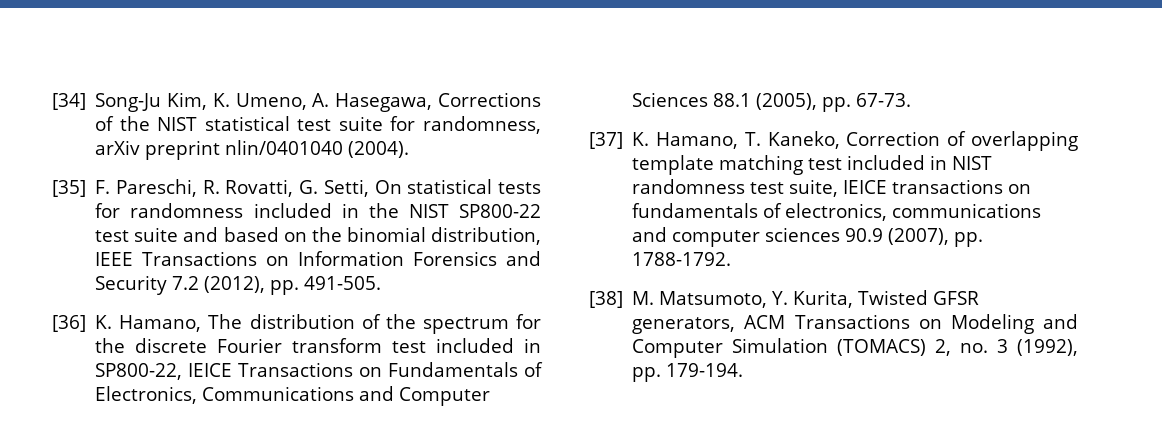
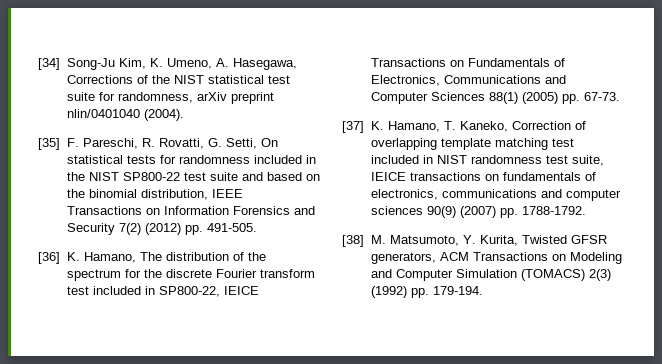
[172,276,266,293] 7.2 (2012), -> [118,223,181,235] 7(2) (2012)
[713,93,818,110] 88.1 (2005), -> [488,92,558,104] 88(1) (2005)
[845,228,950,245] 90.9 (2007), -> [426,206,496,218] 90(9) (2007)
[935,339,1078,356] 2, no. 3 (1992), -> [588,269,611,281] [370,286,407,298] 2(3) (1992)

